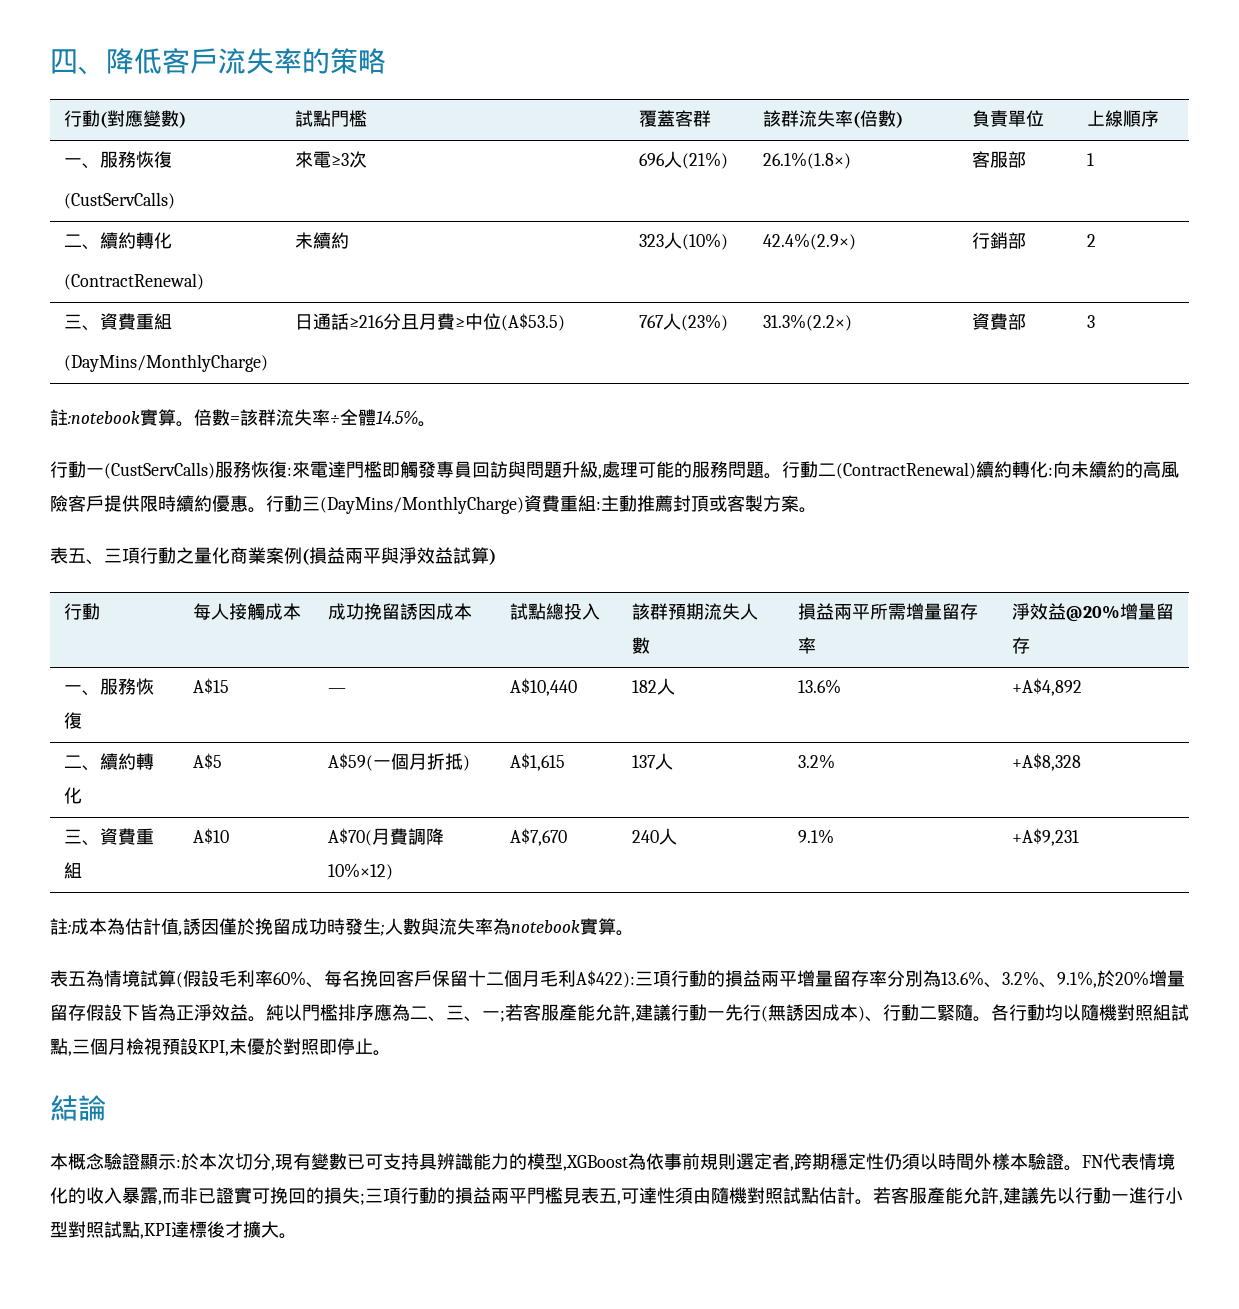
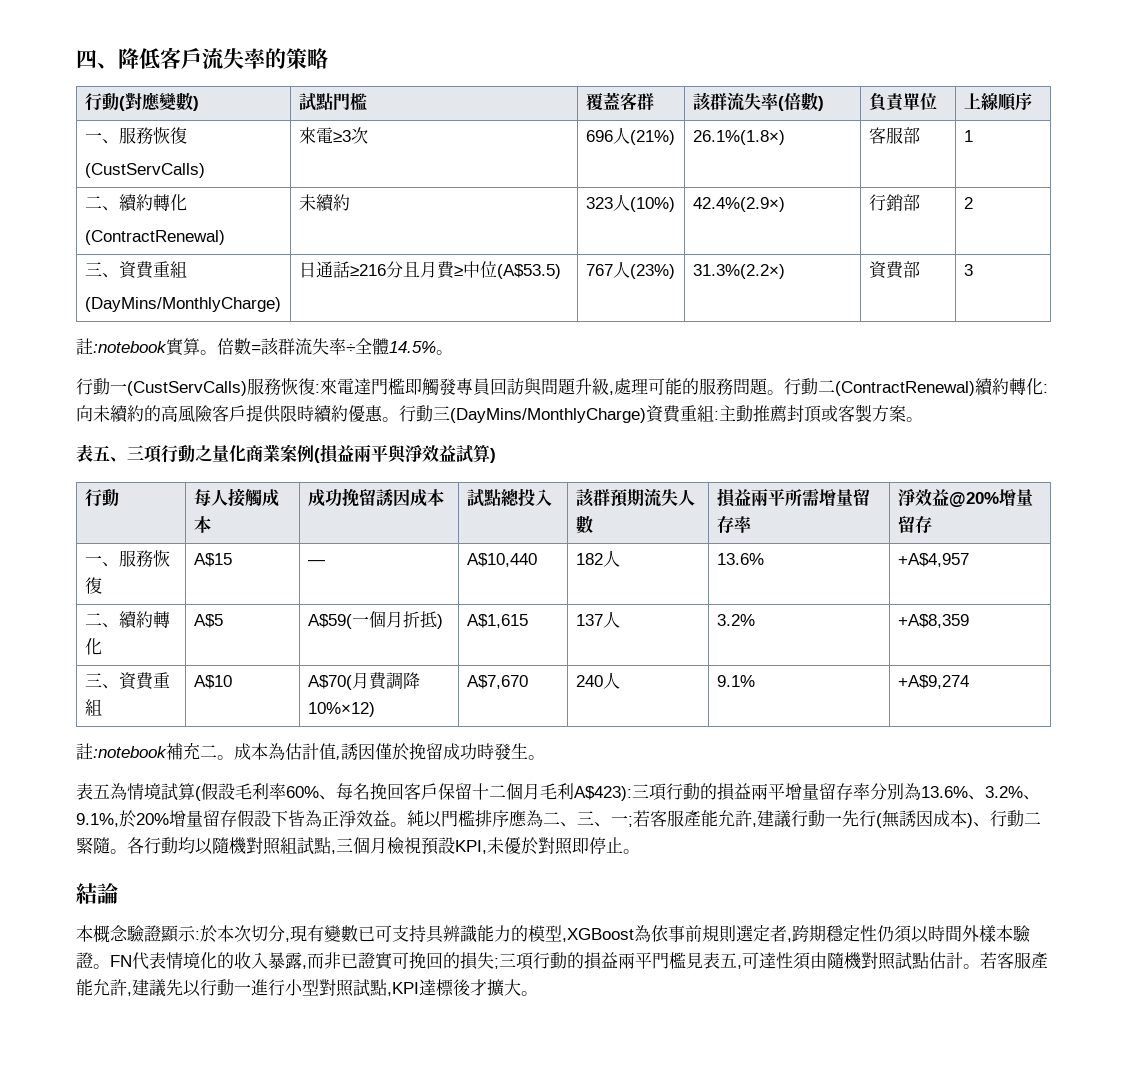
[1011,678,1082,696] +A$4,892 -> [897,553,969,567] +A$4,957
[1011,753,1081,771] +A$8,328 -> [897,614,969,628] +A$8,359
[1011,828,1079,846] [50,918,71,935] +A$9,231 // 註: -> [897,675,969,689] [76,742,234,760] +A$9,274 // 註:notebook補充二。
[380,918,616,936] ;人數與流失率為notebook實算 -> (528, 751) none
[576,970,635,988] A$422): -> [574,786,632,801] A$423):

